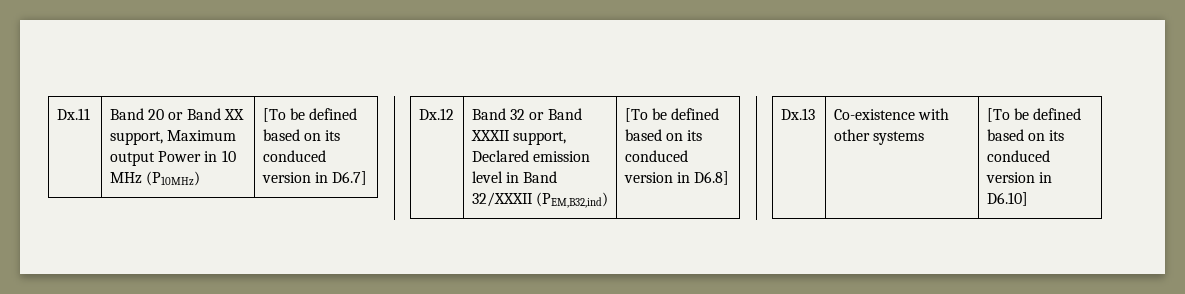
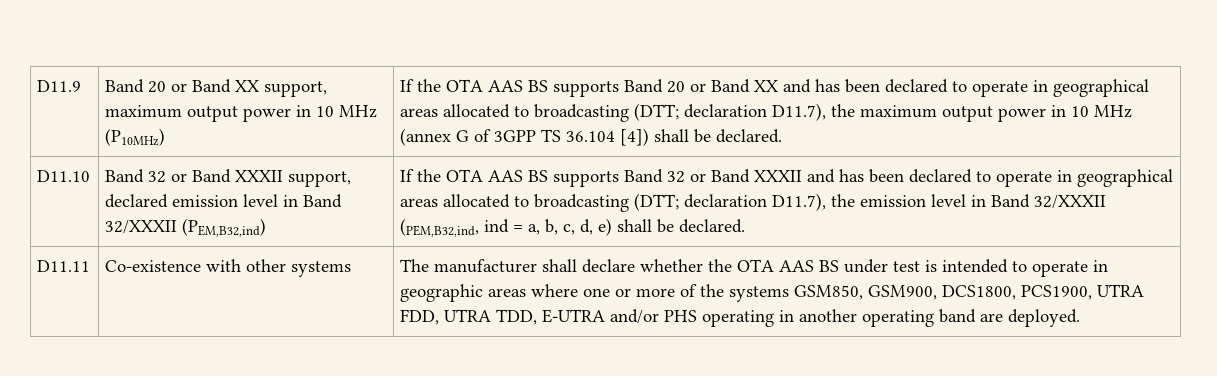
[56,108,90,120] Dx.11 -> [37,80,82,92] D11.9
[167,130,237,141] [109,151,202,166] Maximum output Power -> [105,105,292,122] maximum output power
[262,108,358,122] [262,129,341,141] [262,150,326,162] [261,171,368,185] [418,108,454,120] [To be defined based on its conduced version in D6.7] // Dx.12 -> [400,79,1150,97] [400,103,1133,122] [400,128,783,146] [37,170,91,182] If the OTA AAS BS supports Band 20 or Band XX and has been declared to operate in geographical areas allocated to broadcasting (DTT; declaration D11.7), the maximum output power in 10 MHz (annex G of 3GPP TS 36.104 [4]) shall be declared. // D11.10
[471,150,529,162] Declared -> [105,194,169,208] declared
[624,108,720,122] [624,129,703,141] [624,150,688,162] [623,171,730,185] [780,108,815,120] [833,108,950,120] [833,129,925,145] [986,108,1082,122] [986,129,1065,141] [986,150,1050,162] [985,172,1053,183] [986,192,1028,206] [To be defined based on its conduced version in D6.8] // Dx.13 | Co-existence with other systems | [To be defined based on its conduced version in D6.10] -> [400,169,1174,187] [400,193,1107,212] [400,218,746,237] [37,260,91,272] [105,259,352,277] [400,259,1109,277] [400,284,1145,302] [400,309,1081,327] If the OTA AAS BS supports Band 32 or Band XXXII and has been declared to operate in geographical areas allocated to broadcasting (DTT; declaration D11.7), the emission level in Band 32/XXXII (PEM,B32,ind, ind = a, b, c, d, e) shall be declared. // D11.11 | Co-existence with other systems | The manufacturer shall declare whether the OTA AAS BS under test is intended to operate in geographic areas where one or more of the systems GSM850, GSM900, DCS1800, PCS1900, UTRA FDD, UTRA TDD, E-UTRA and/or PHS operating in another operating band are deployed.

